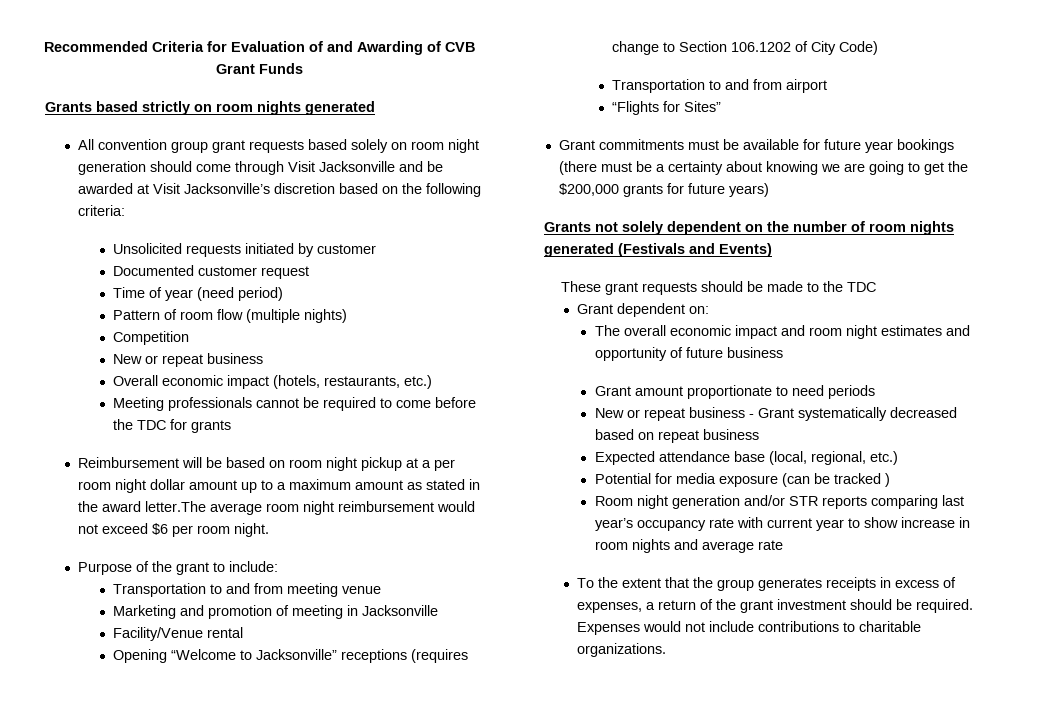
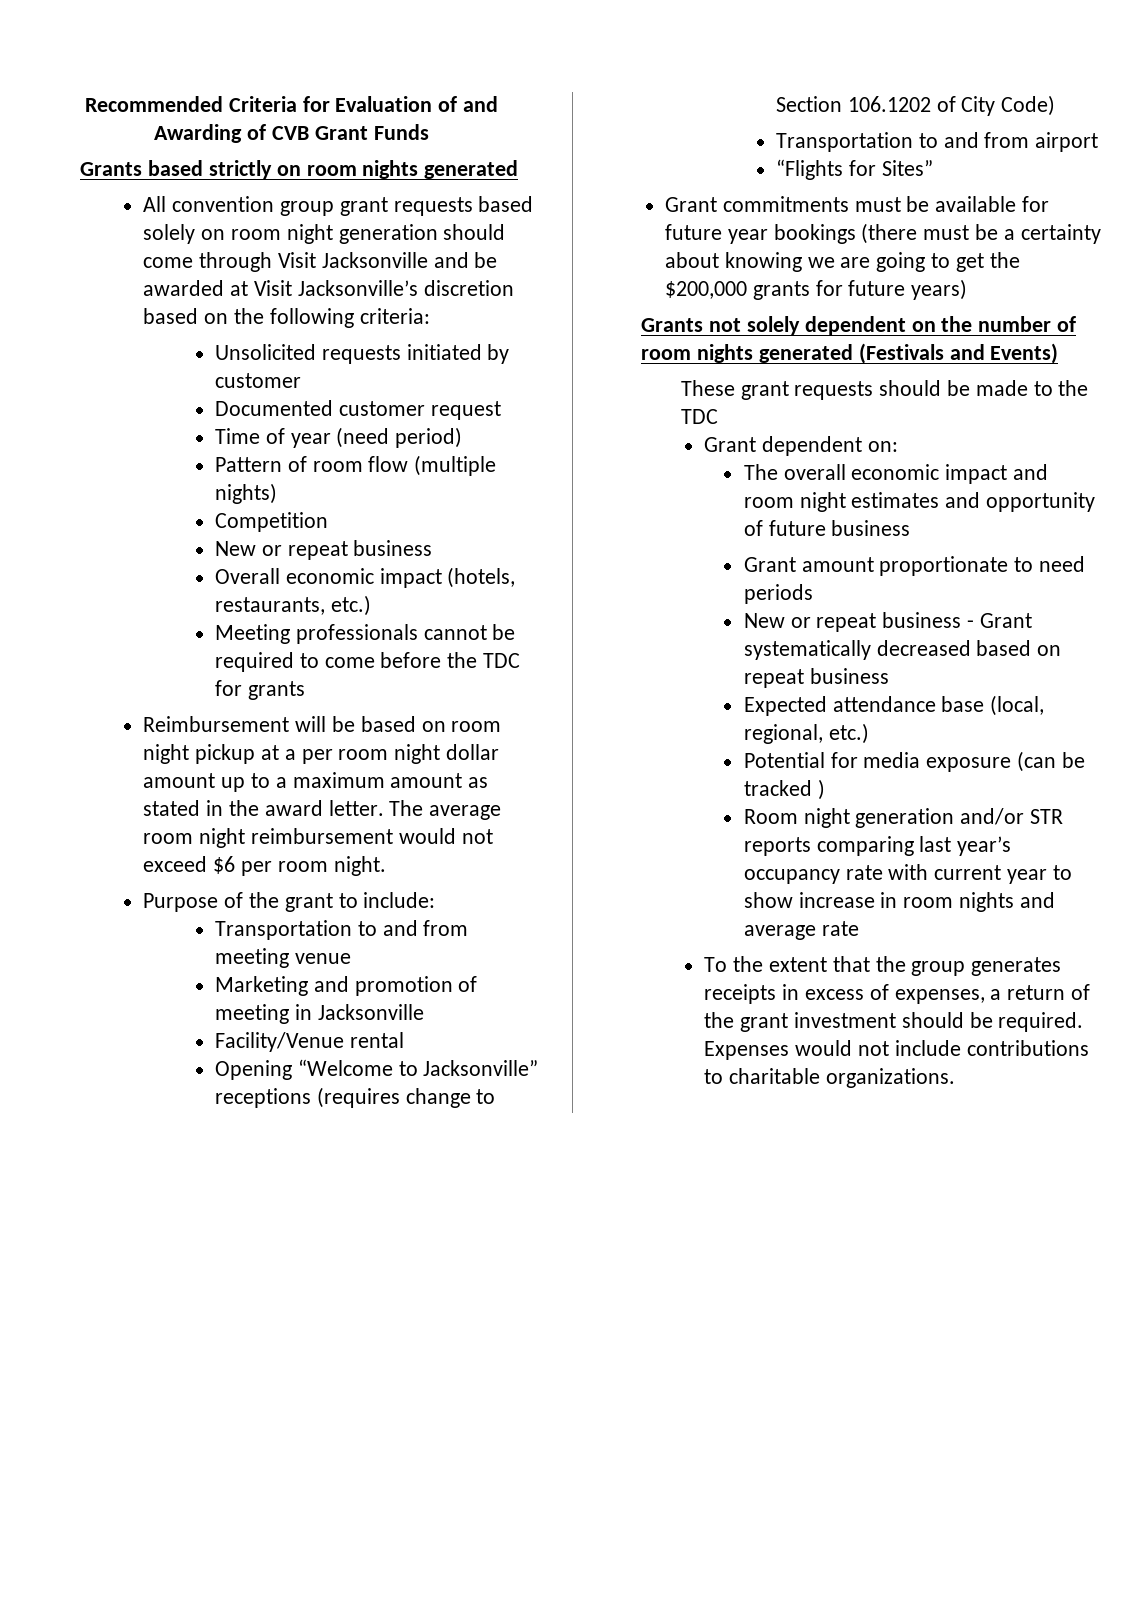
[144,501,206,512] letter.The -> [328,800,424,816] letter. The

